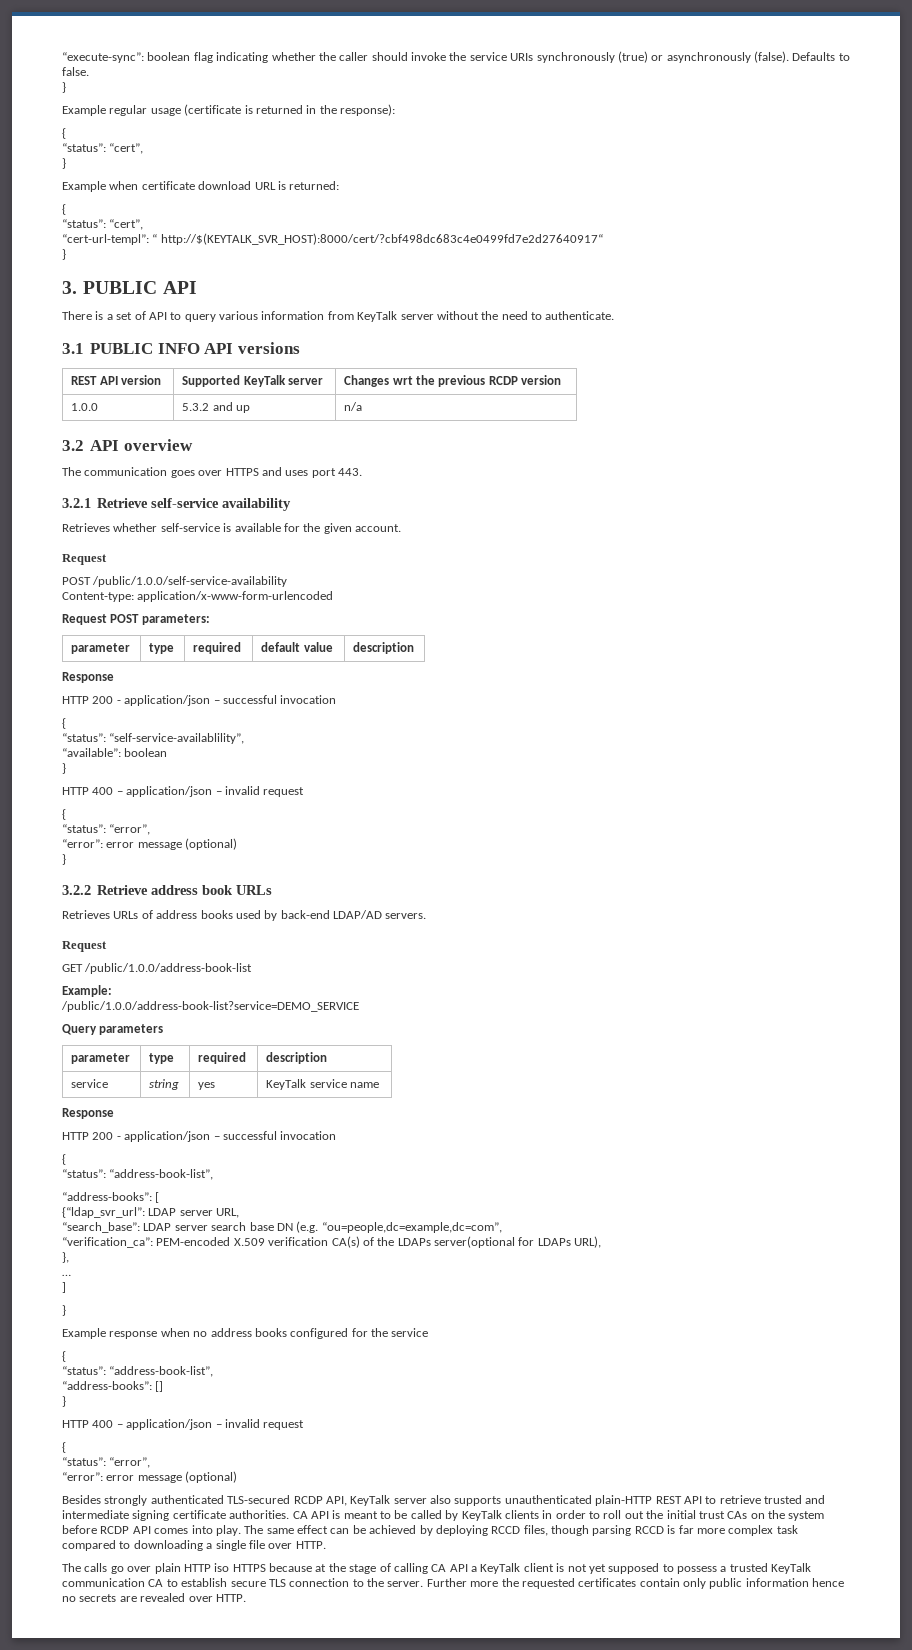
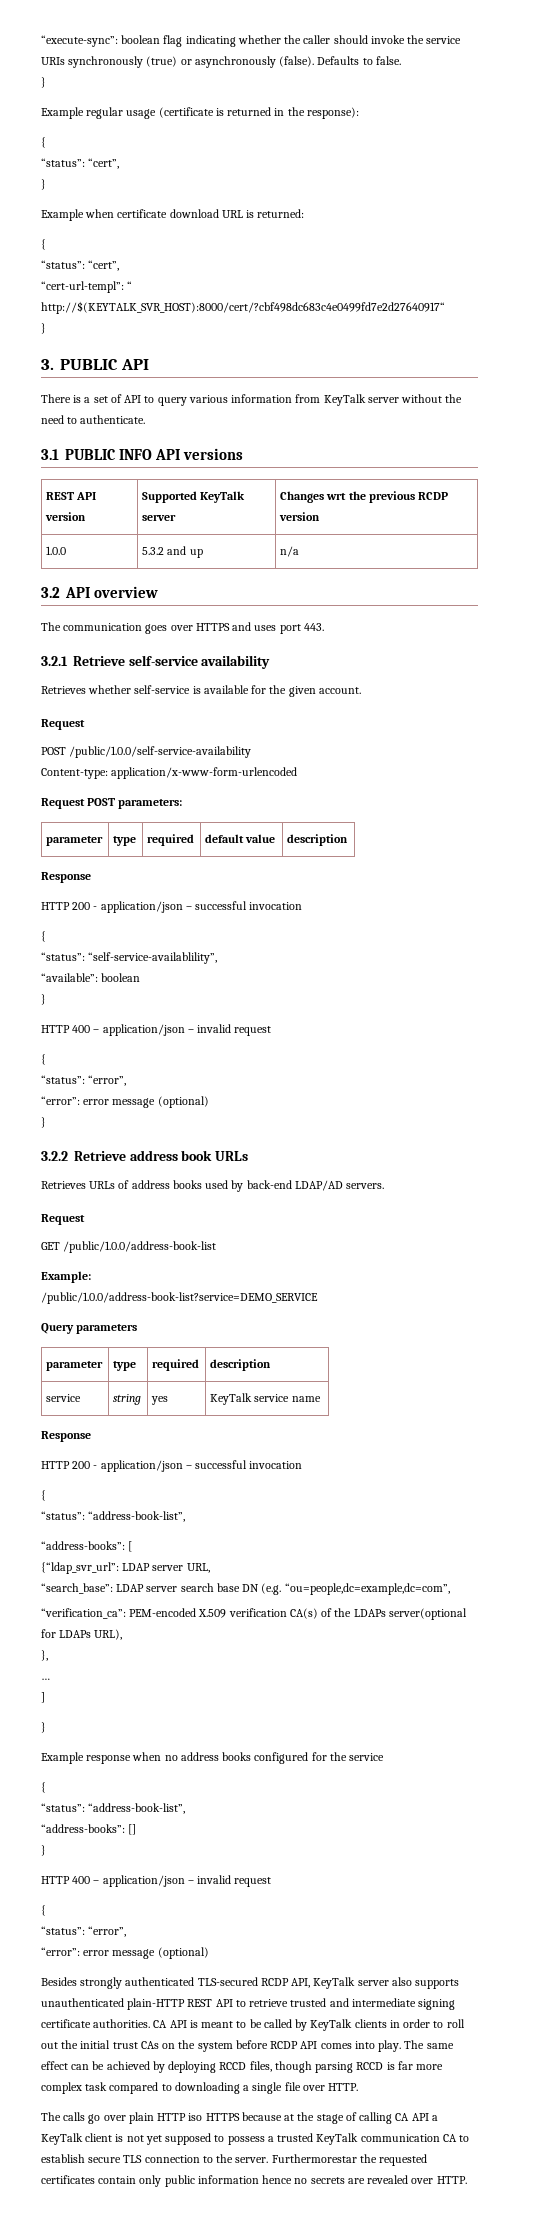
[426,1578,499,1587] Further more -> [271,2154,357,2163] Furthermorestar

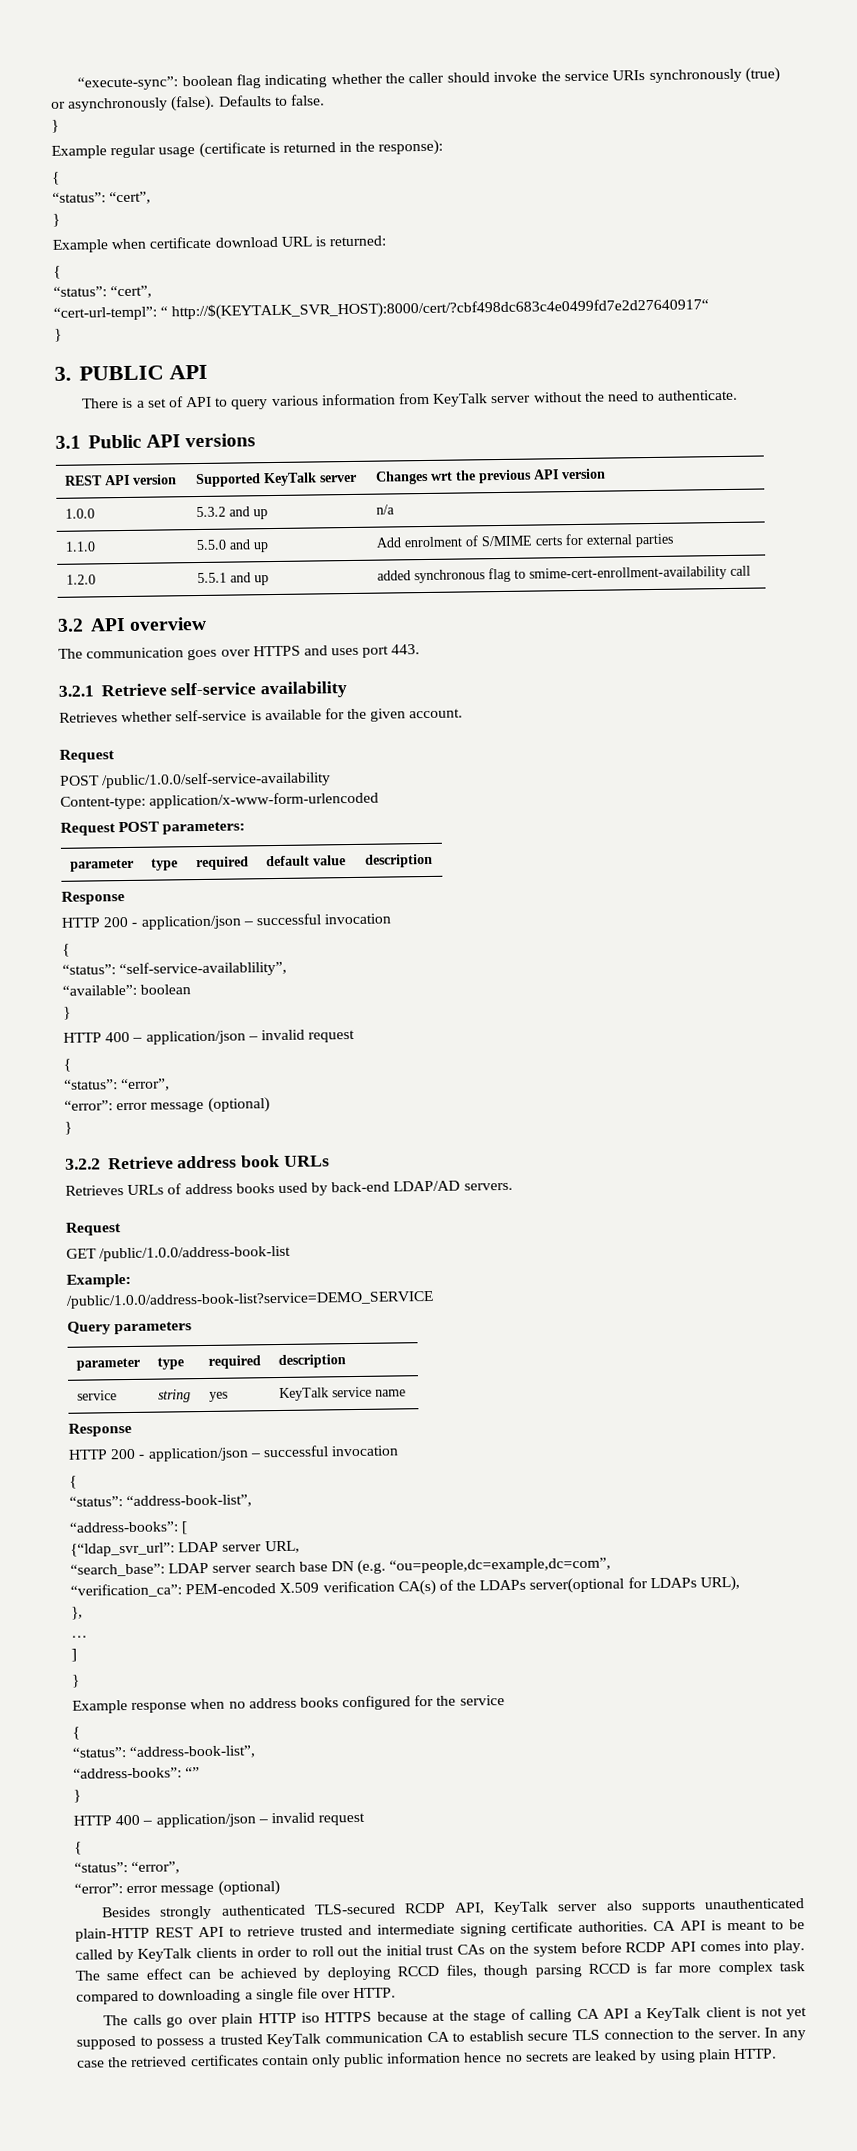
[65,449,153,460] PUBLIC INFO -> [87,434,142,449] Public
[418,492,449,500] RCDP -> [532,469,559,480] API
(300, 551) none -> [64,541,96,552] [195,539,269,553] [375,533,674,548] [65,574,96,585] [196,572,269,586] [376,565,751,584] // 1.1.0 | 5.5.0 and up | Add enrolment of S/MIME certs for external parties // 1.2.0 | 5.5.1 and up | added synchronous flag to smime-cert-enrollment-availability call
[128,1824,137,1835] [] -> [185,1767,201,1778] “”
[271,2154,428,2166] Furthermorestar the requested -> [764,2027,806,2041] [77,2056,188,2068] In any case the retrieved
[367,2175,434,2184] revealed over -> [594,2049,731,2064] leaked by using plain

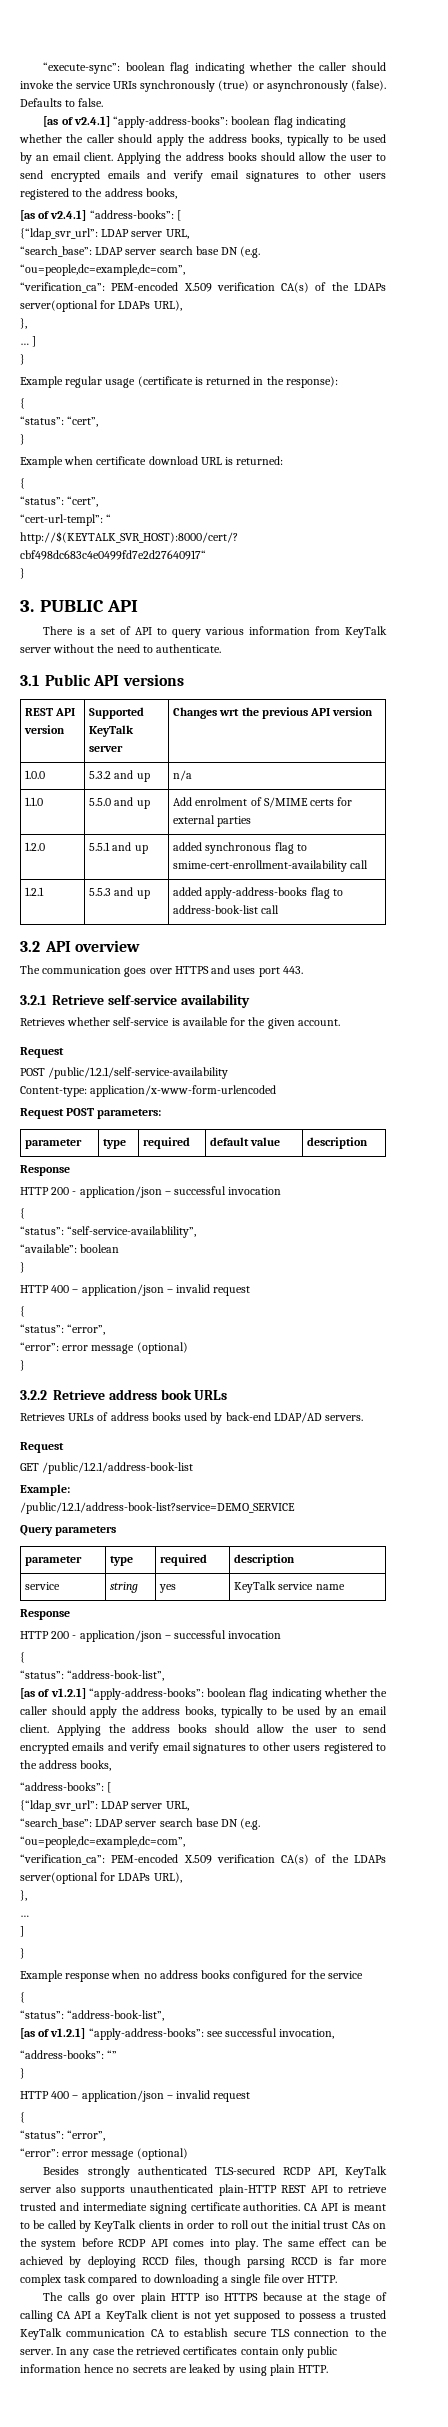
(325, 100) none -> [43,116,346,128] [19,134,386,146] [20,152,386,164] [20,170,386,182] [20,188,177,200] [20,210,181,221] [20,228,189,240] [20,246,261,258] [20,264,185,276] [20,282,386,293] [20,300,182,312] [20,318,27,329] [20,336,37,347] // [as of v2.4.1] “apply-address-books”: boolean flag indicating whether the caller should apply the address books, typically to be used by an email client. Applying the address books should allow the user to send encrypted emails and verify email signatures to other users registered to the address books, // [as of v2.4.1] “address-books”: [ // {“ldap_svr_url”: LDAP server URL, // “search_base”: LDAP server search base DN (e.g. “ou=people,dc=example,dc=com”, // “verification_ca”: PEM-encoded X.509 verification CA(s) of the LDAPs server(optional for LDAPs URL), // }, // … ]
(751, 570) none -> [25,887,45,896] [89,887,150,899] [173,887,343,899] [173,905,280,914] // 1.2.1 | 5.5.3 and up | added apply-address-books flag to address-book-list call
[101,771,332,789] /public/1.0.0/self-service-availability -> [48,1067,229,1079] /public/1.2.1/self-service-availability
[99,1245,292,1262] /public/1.0.0/address-book-list -> [42,1462,194,1474] /public/1.2.1/address-book-list
[66,1290,434,1309] /public/1.0.0/address-book-list?service=DEMO_SERVICE -> [20,1502,295,1514] /public/1.2.1/address-book-list?service=DEMO_SERVICE
(253, 1501) none -> [20,1688,387,1700] [20,1706,387,1718] [20,1724,387,1736] [20,1742,386,1754] [20,1760,112,1771] // [as of v1.2.1] “apply-address-books”: boolean flag indicating whether the caller should apply the address books, typically to be used by an email client. Applying the address books should allow the user to send encrypted emails and verify email signatures to other users registered to the address books,
(257, 1752) none -> [20,2028,335,2040] // [as of v1.2.1] “apply-address-books”: see successful invocation,

